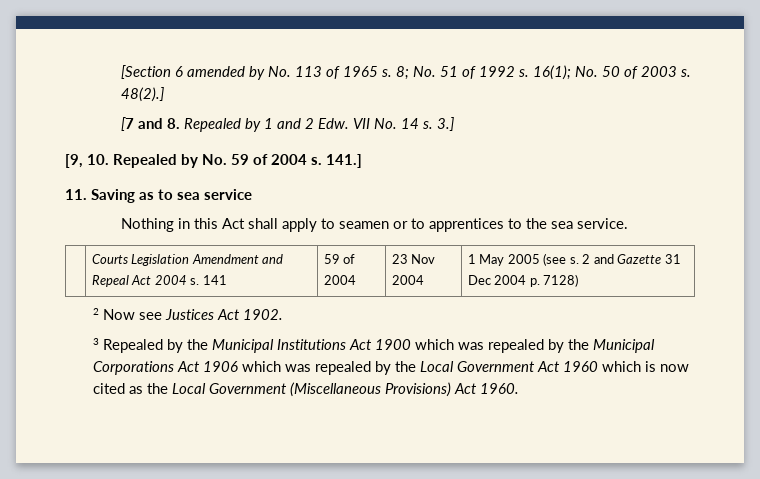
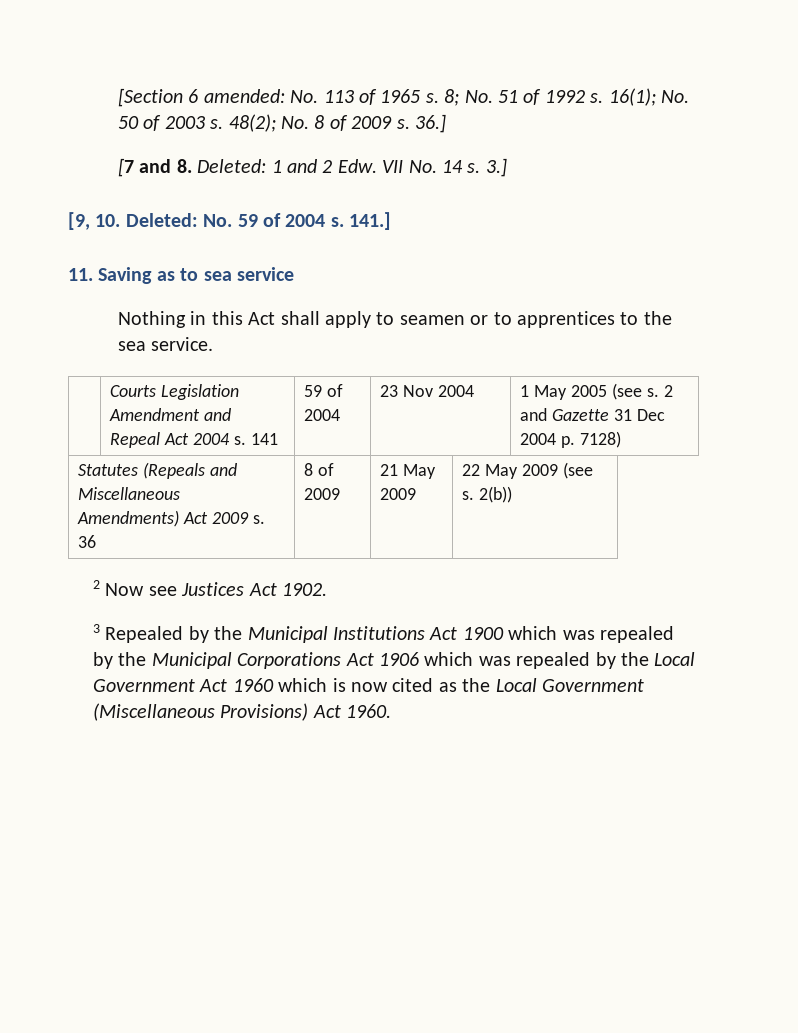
[186,66,265,80] amended by -> [203,89,285,103] amended:
[120,87,164,102] 48(2).] -> [228,114,446,133] 48(2); No. 8 of 2009 s. 36.]
[183,118,261,132] Repealed by -> [197,159,267,173] Deleted:
[113,154,198,168] Repealed by -> [125,213,198,227] Deleted:
(579, 280) none -> [78,462,238,479] [78,487,181,500] [77,510,266,527] [78,535,97,548] [304,463,335,476] [304,488,341,500] [380,464,437,479] [380,488,417,500] [462,462,594,479] [462,486,513,503] // Statutes (Repeals and Miscellaneous Amendments) Act 2009 s. 36 | 8 of 2009 | 21 May 2009 | 22 May 2009 (see s. 2(b))

